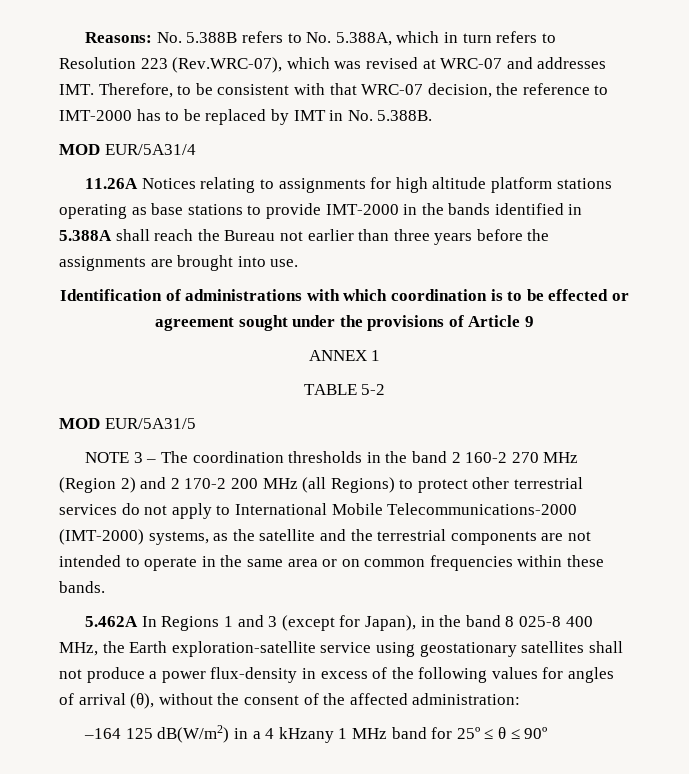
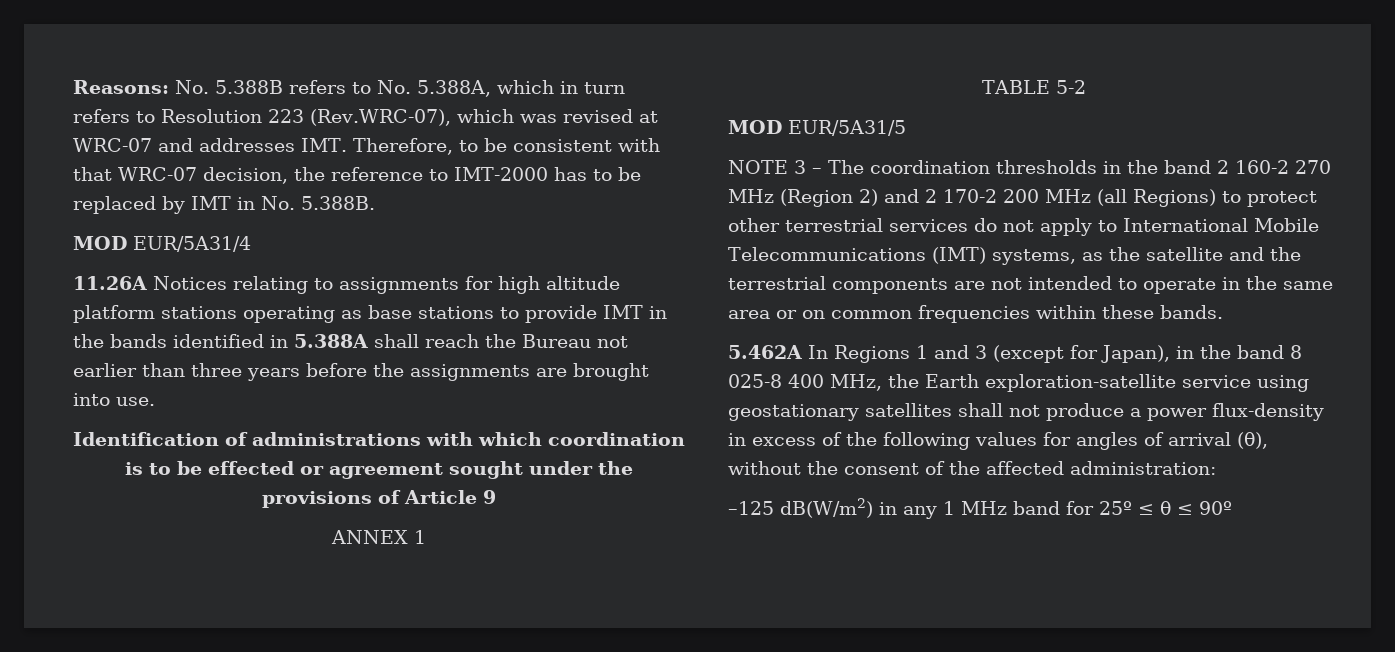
[325,204,399,215] IMT-2000 -> [603,305,643,319] IMT
[387,503,578,515] [59,529,144,545] Telecommunications-2000 (IMT-2000) -> [728,247,986,264] Telecommunications (IMT)
[84,725,334,743] –164 125 dB(W/m2) in a 4 kHzany -> [728,498,937,519] –125 dB(W/m2) in any

